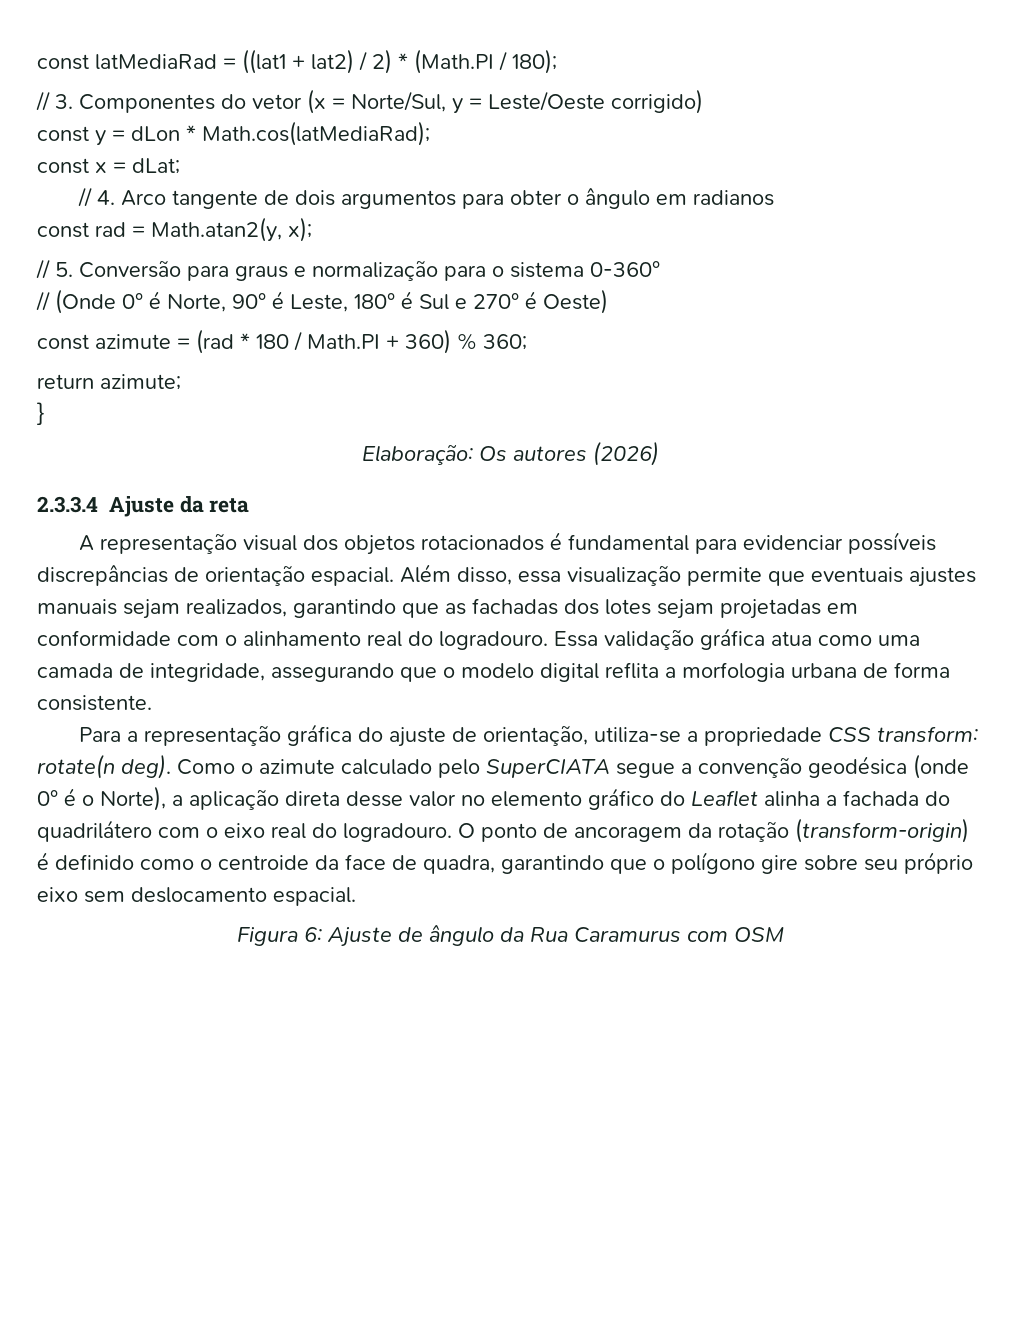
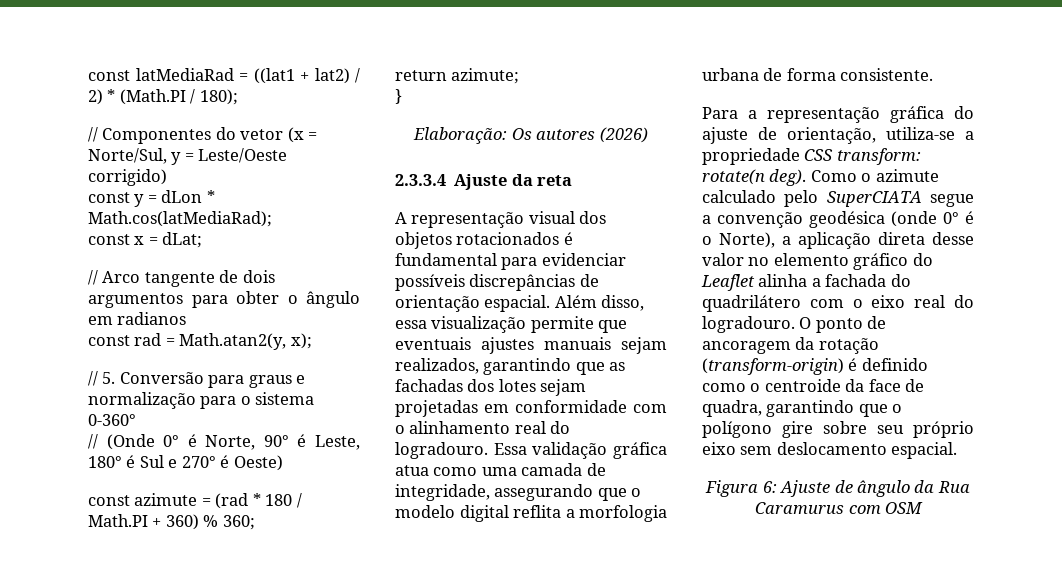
[55,94,73,109] 3. -> (98, 134) none
[96,190,115,205] 4. -> (98, 277) none

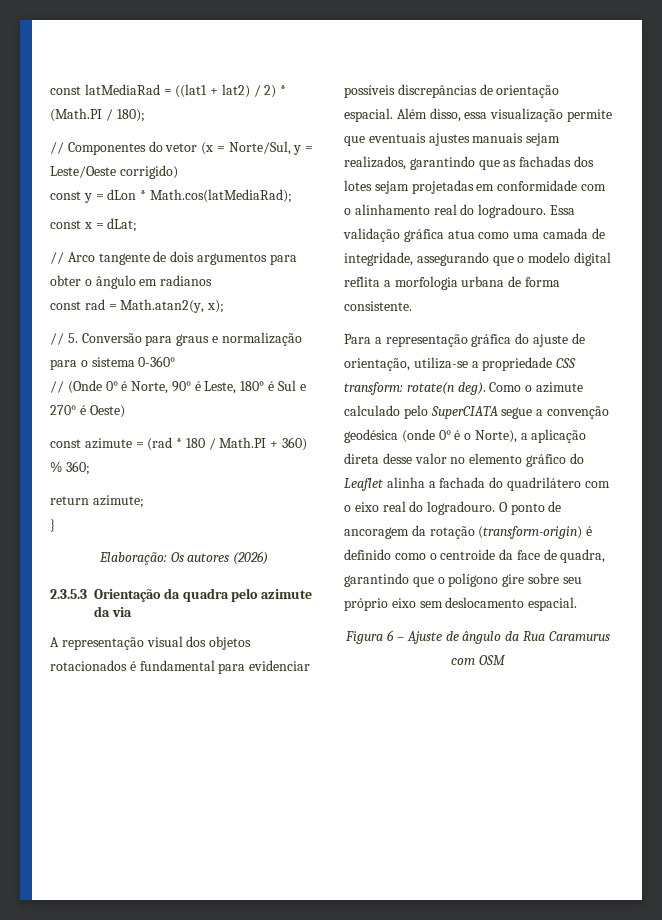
[395,174,573,190] 2.3.3.4 Ajuste da reta -> [50,588,313,602] [94,606,132,617] 2.3.5.3 Orientação da quadra pelo azimute da via
[762,481,777,493] 6: -> [387,630,404,641] 6 –

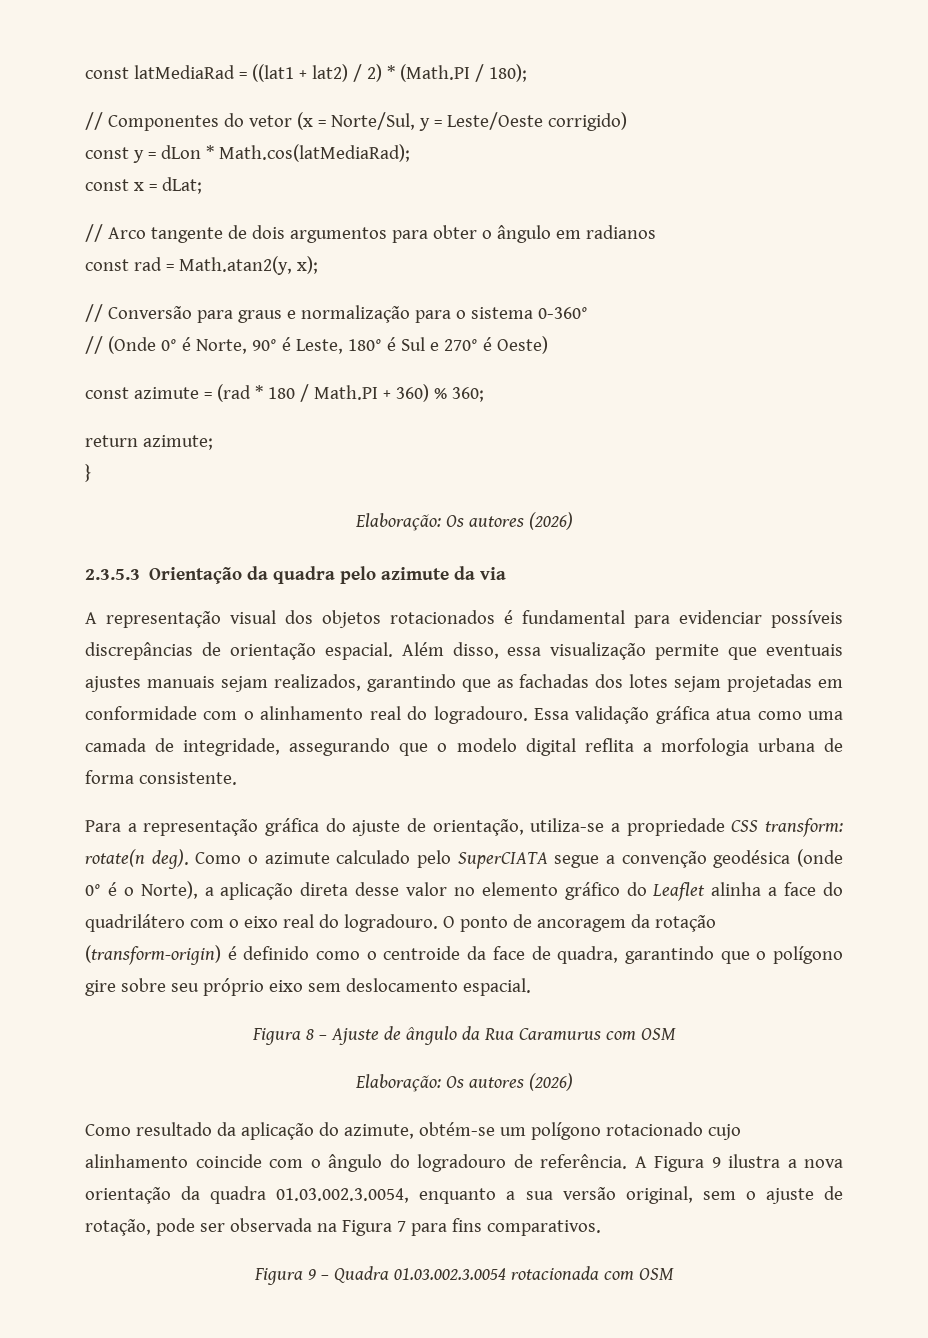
[67,333,78,343] 5. -> (103, 313) none
[439,477,486,488] fachada -> [784,882,817,896] face
[387,630,395,641] 6 -> [306,1029,315,1040] 8
(506, 660) none -> [354,1073,573,1092] [85,1122,741,1140] [85,1154,843,1172] [85,1186,844,1204] [85,1218,601,1236] [254,1266,674,1285] // Elaboração: Os autores (2026) // Como resultado da aplicação do azimute, obtém-se um polígono rotacionado cujo alinhamento coincide com o ângulo do logradouro de referência. A Figura 9 ilustra a nova orientação da quadra 01.03.002.3.0054, enquanto a sua versão original, sem o ajuste de rotação, pode ser observada na Figura 7 para fins comparativos. // Figura 9 – Quadra 01.03.002.3.0054 rotacionada com OSM

